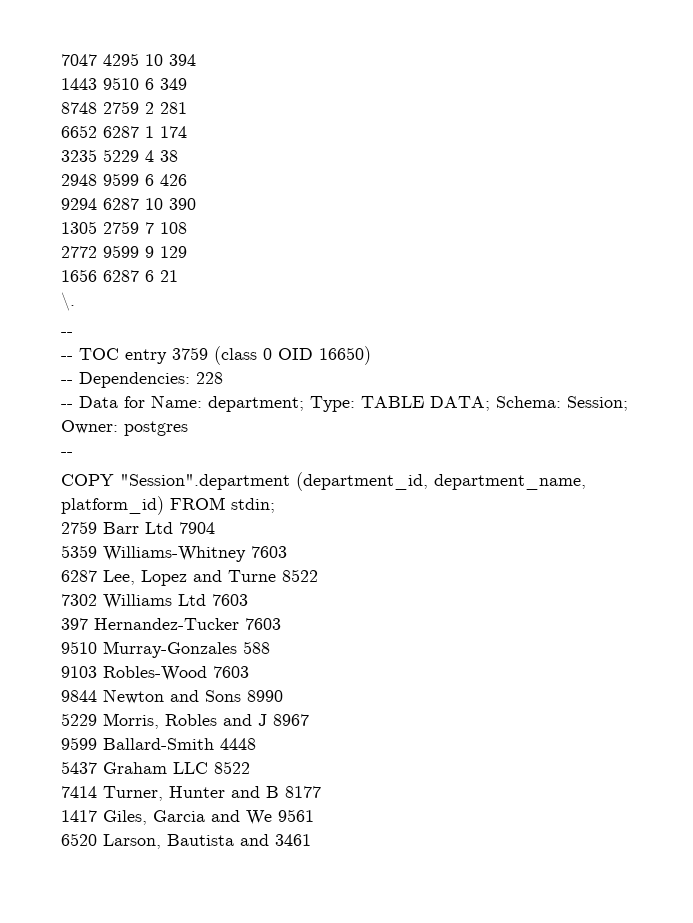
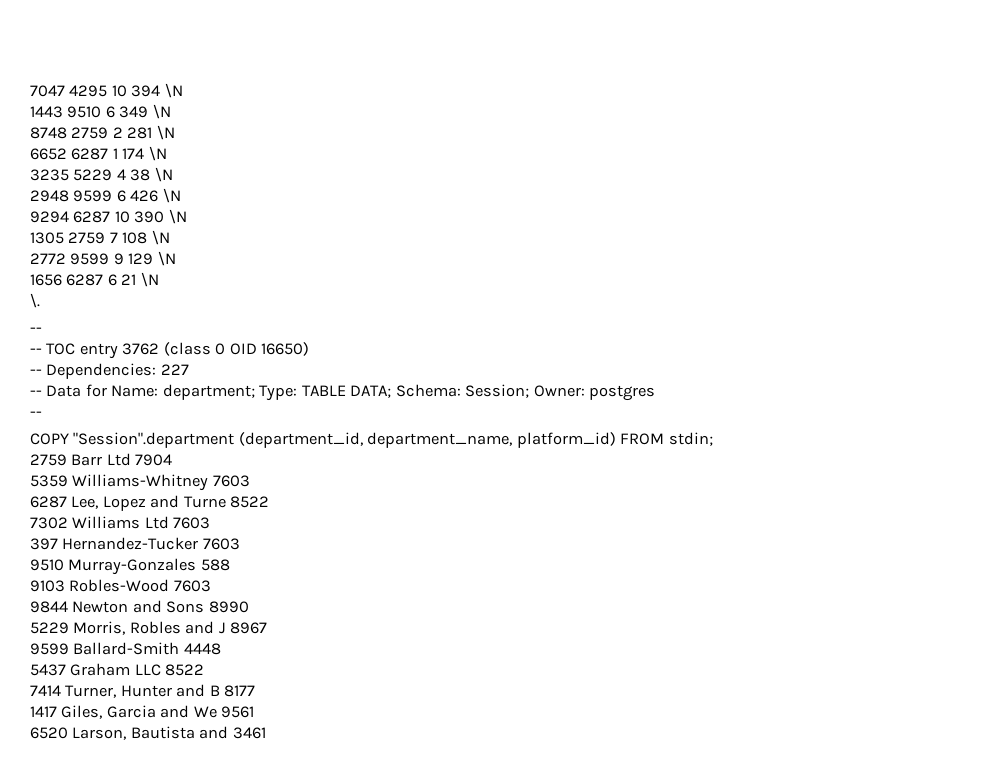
(196, 60) none -> [164,83,183,98] \N
(187, 84) none -> [152,104,171,119] \N
(187, 108) none -> [156,125,175,140] \N
(187, 132) none -> [148,146,167,161] \N
(178, 156) none -> [154,167,173,182] \N
(187, 180) none -> [162,188,181,203] \N
(196, 204) none -> [168,209,187,224] \N
(187, 228) none -> [151,230,170,245] \N
(187, 252) none -> [157,251,176,266] \N
(178, 276) none -> [140,272,159,287] \N
[172,347,208,360] 3759 -> [122,343,160,355] 3762
[196,372,223,384] 228 -> [160,364,189,375] 227

